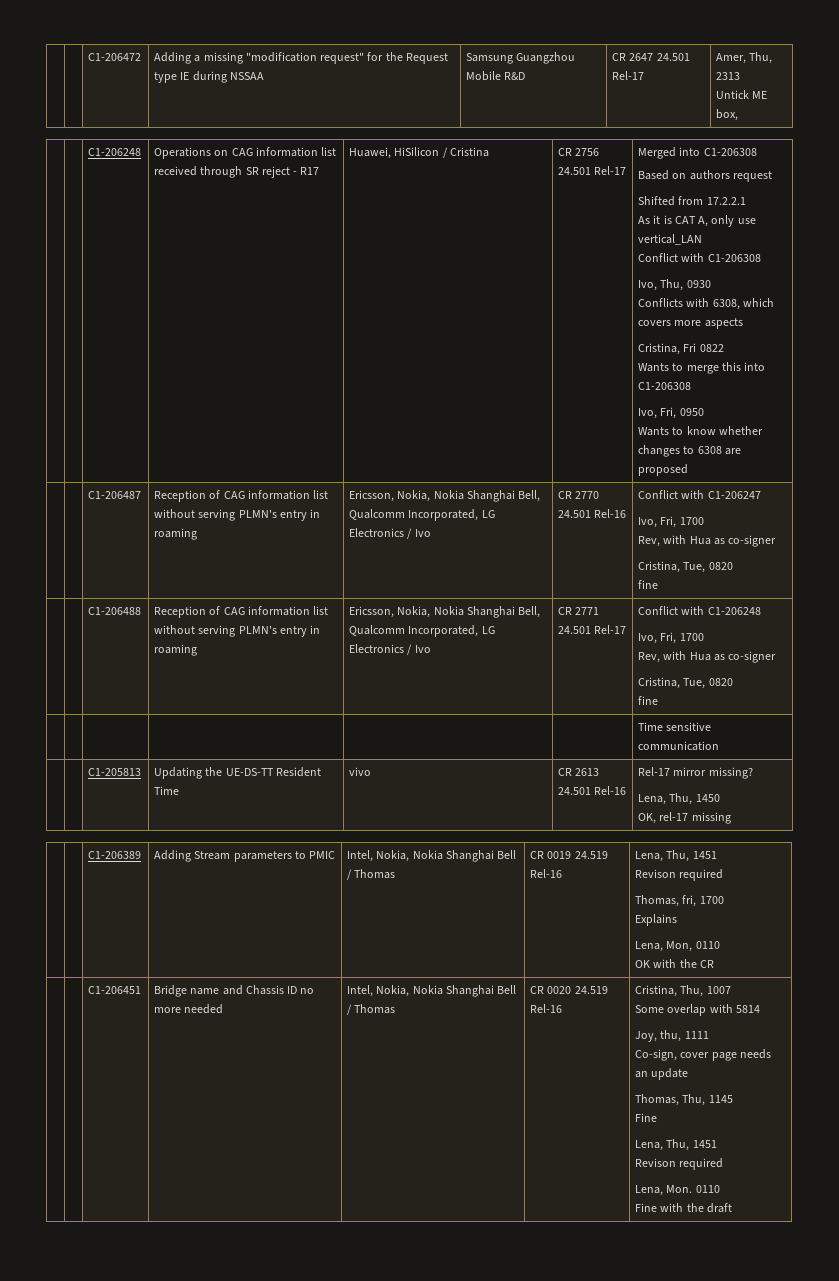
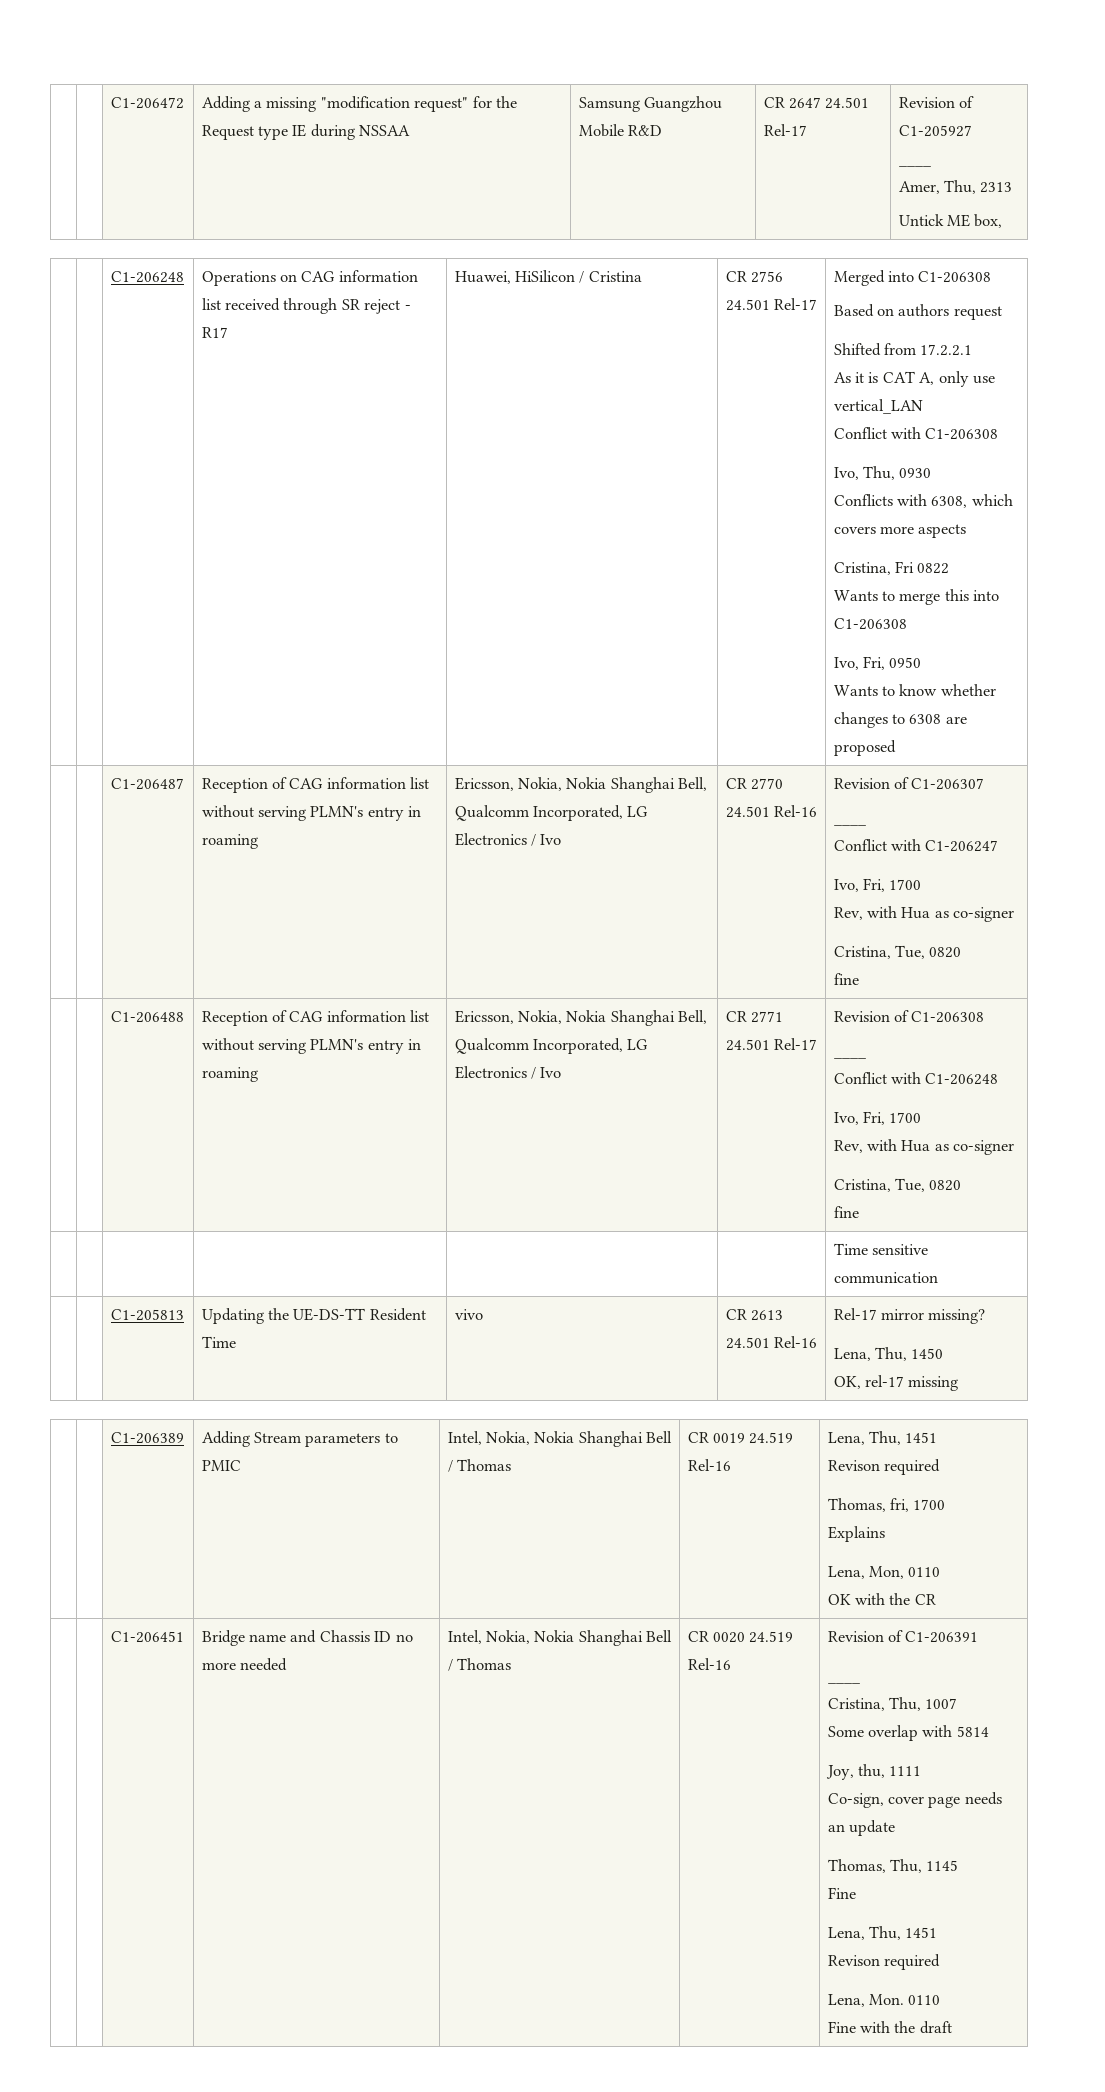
(645, 75) none -> [898,96,975,108] [898,125,972,137] [898,164,931,167] Revision of C1-205927 // ____ //
(627, 513) none -> [833,777,985,790] [833,823,866,826] Revision of C1-206307 // ____ //
(627, 629) none -> [833,1010,985,1023] [833,1056,866,1059] Revision of C1-206308 // ____ //
(563, 1008) none -> [827,1630,979,1643] [827,1681,860,1684] Revision of C1-206391 // ____ //

